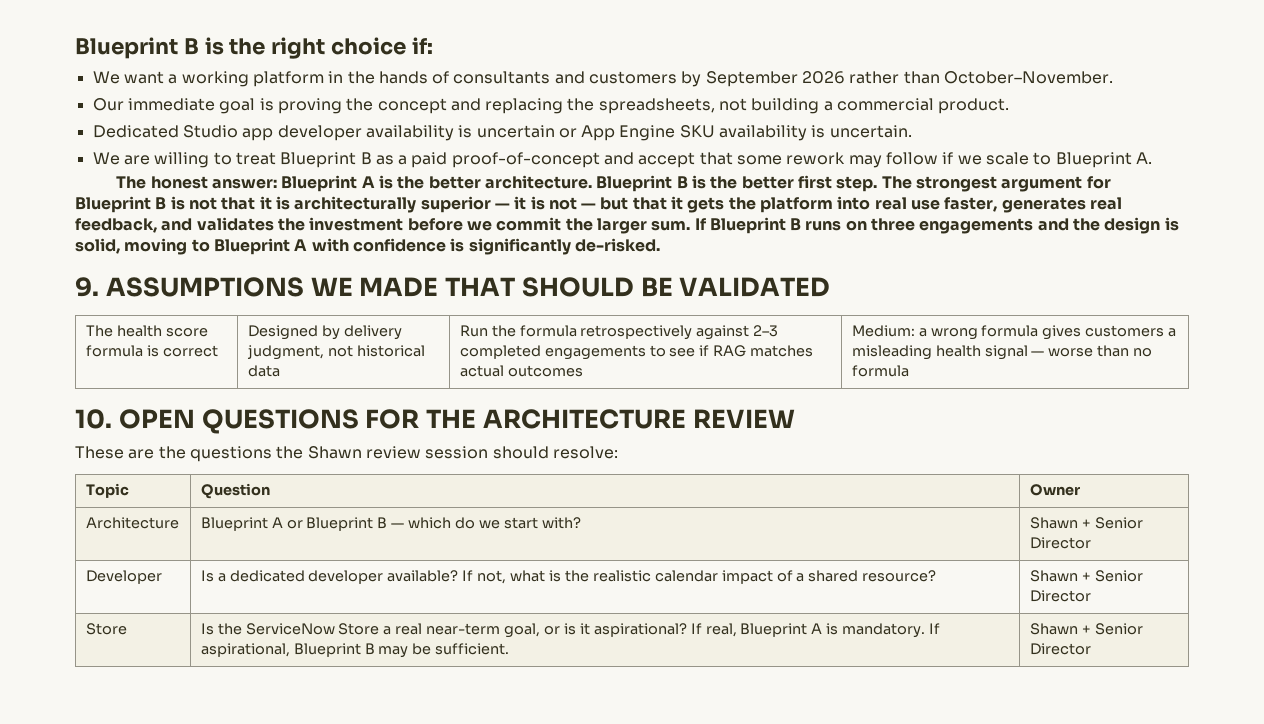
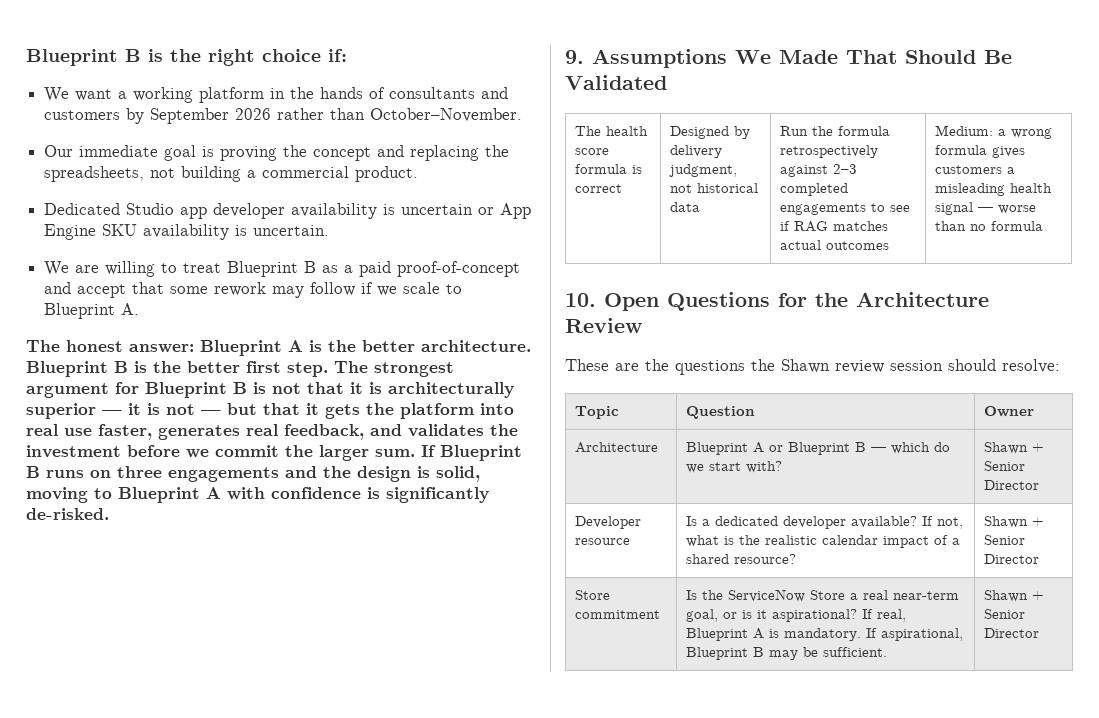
[105,277,831,297] ASSUMPTIONS WE MADE THAT SHOULD BE VALIDATED -> [592,49,1012,68] [565,75,667,90] Assumptions We Made That Should Be Validated
[118,409,795,434] OPEN QUESTIONS FOR THE ARCHITECTURE REVIEW -> [604,292,989,311] [565,318,642,333] Open Questions for the Architecture Review
(162, 577) none -> [574,538,630,545] resource
(127, 629) none -> [574,610,660,619] commitment

